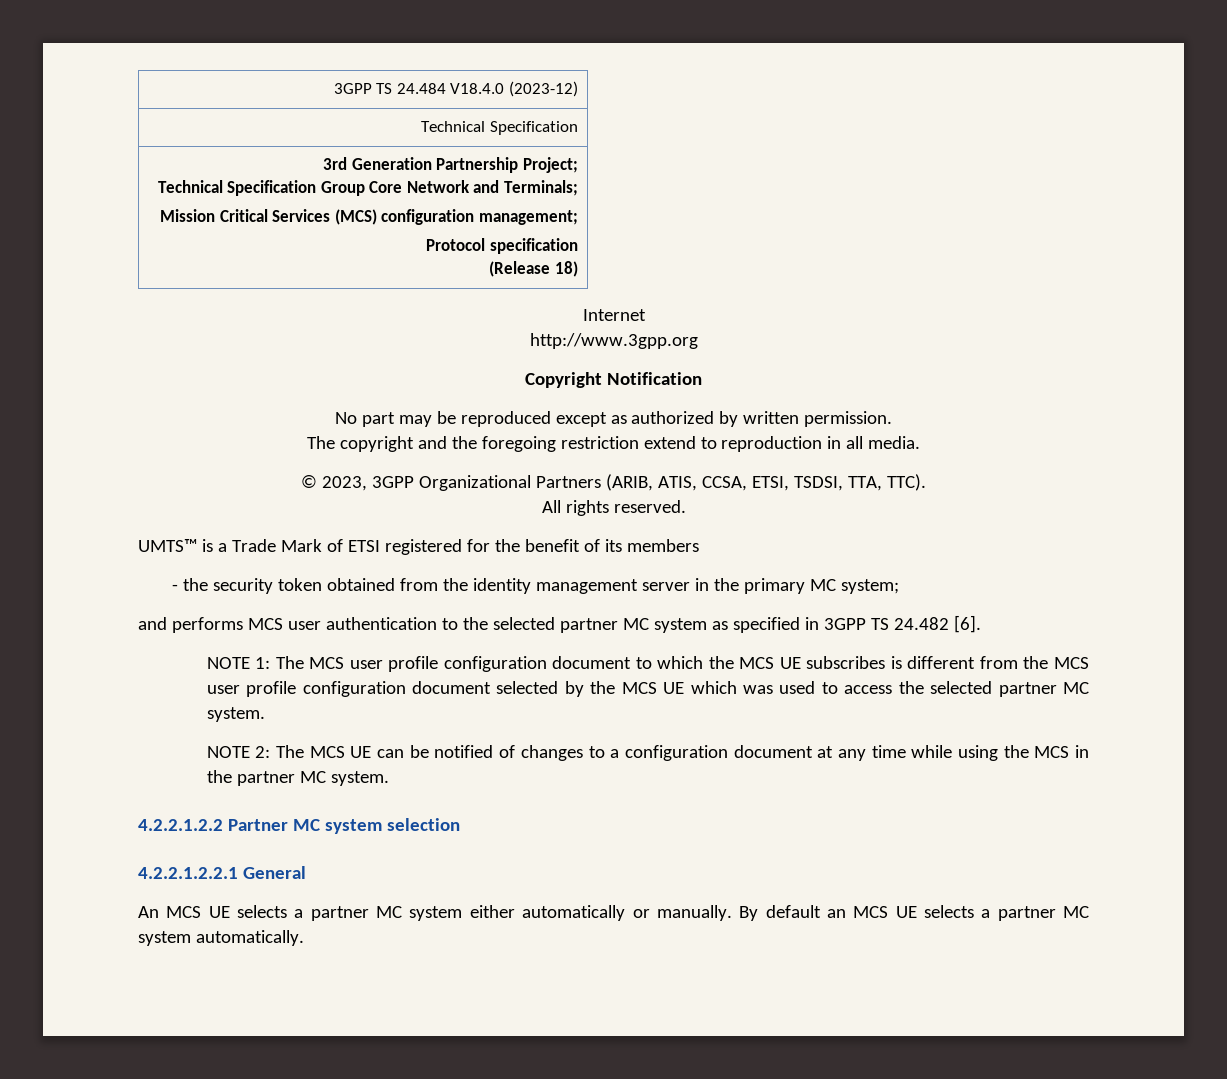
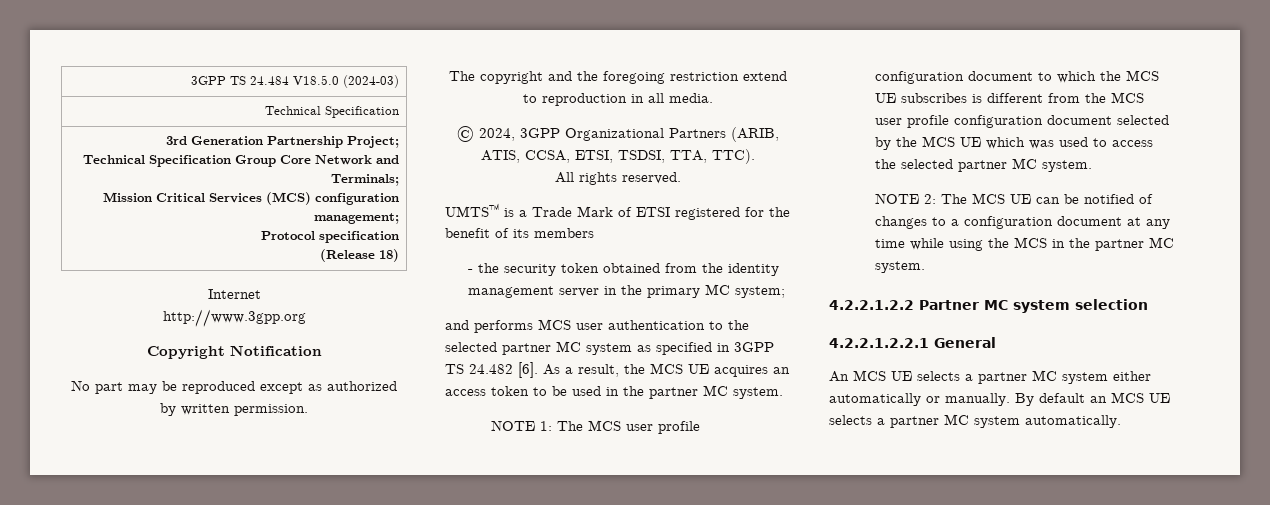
[450,81,578,97] V18.4.0 (2023-12) -> [293,75,400,88] V18.5.0 (2024-03)
[322,476,368,491] 2023, -> [479,128,515,141] 2024,
(981, 624) none -> [543,363,790,377] [445,385,783,399] As a result, the MCS UE acquires an access token to be used in the partner MC system.

